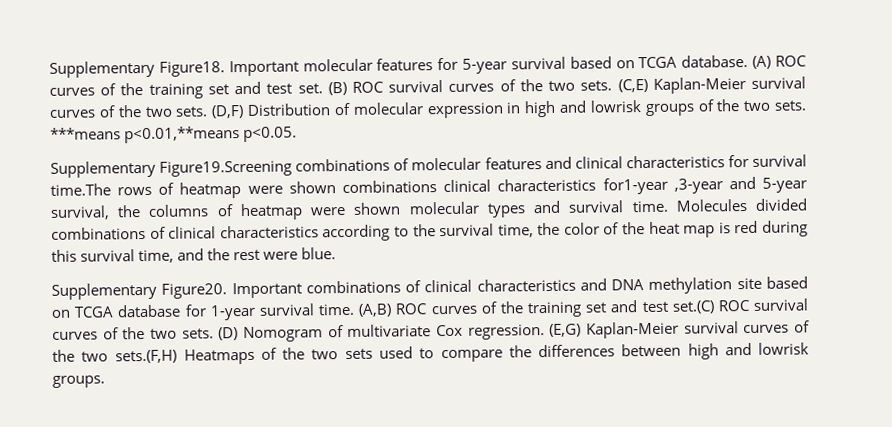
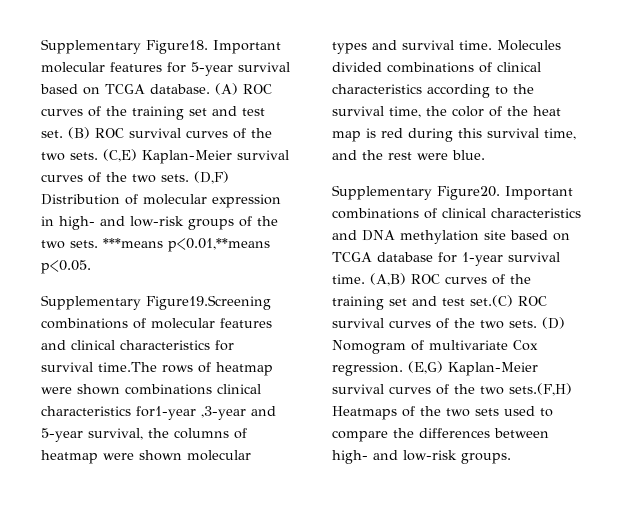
[524,100,642,118] high and lowrisk -> [59,216,184,230] high- and low-risk
[687,342,809,360] high and lowrisk -> [332,450,457,464] high- and low-risk

